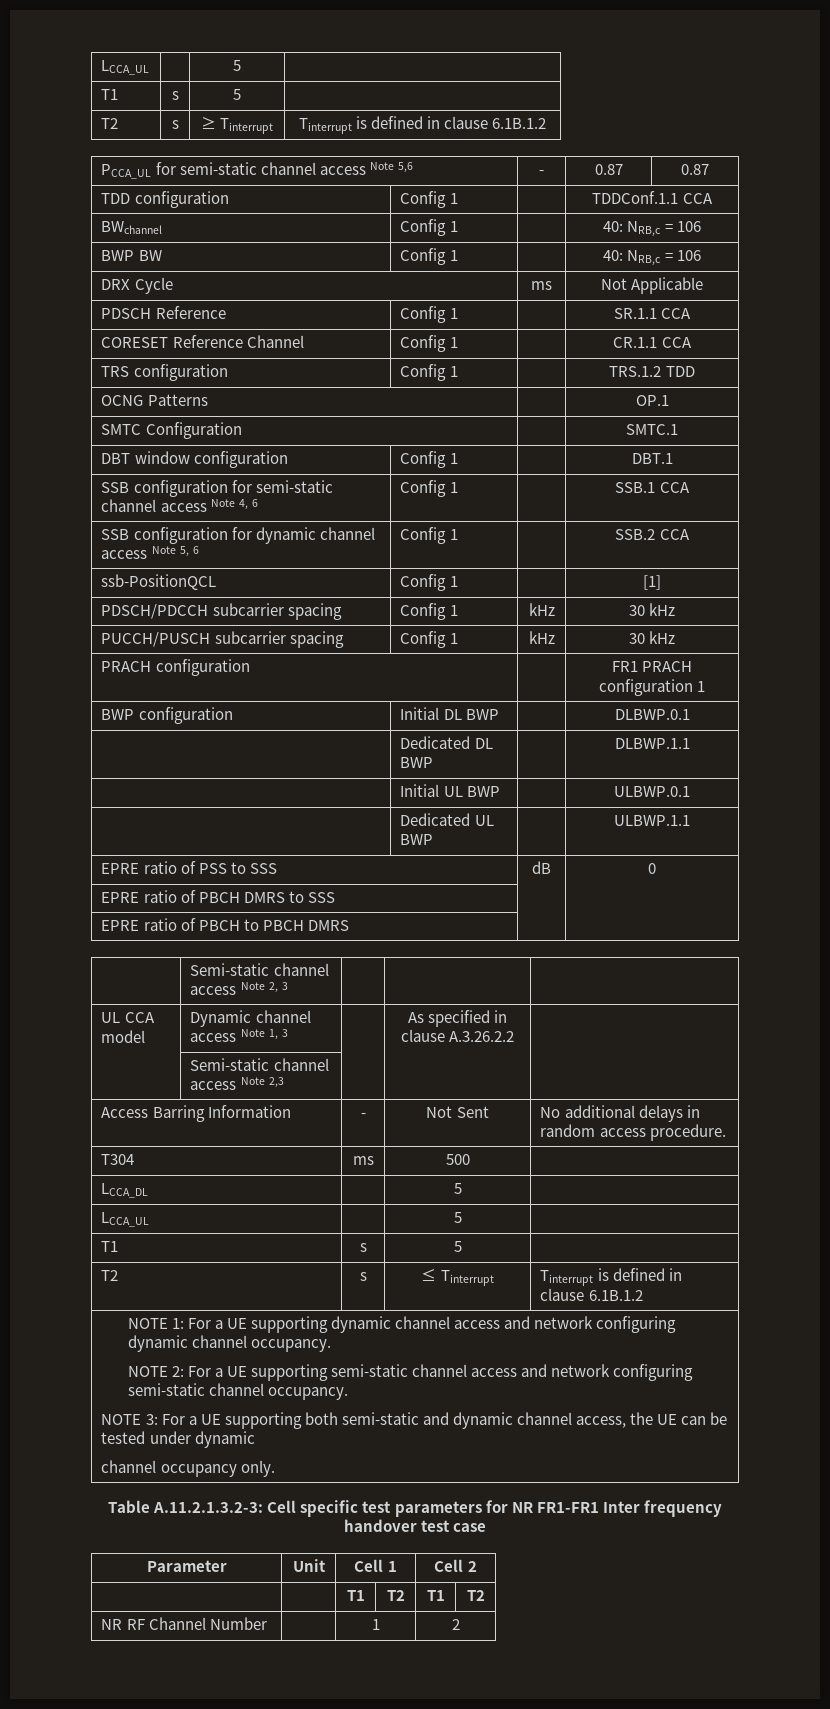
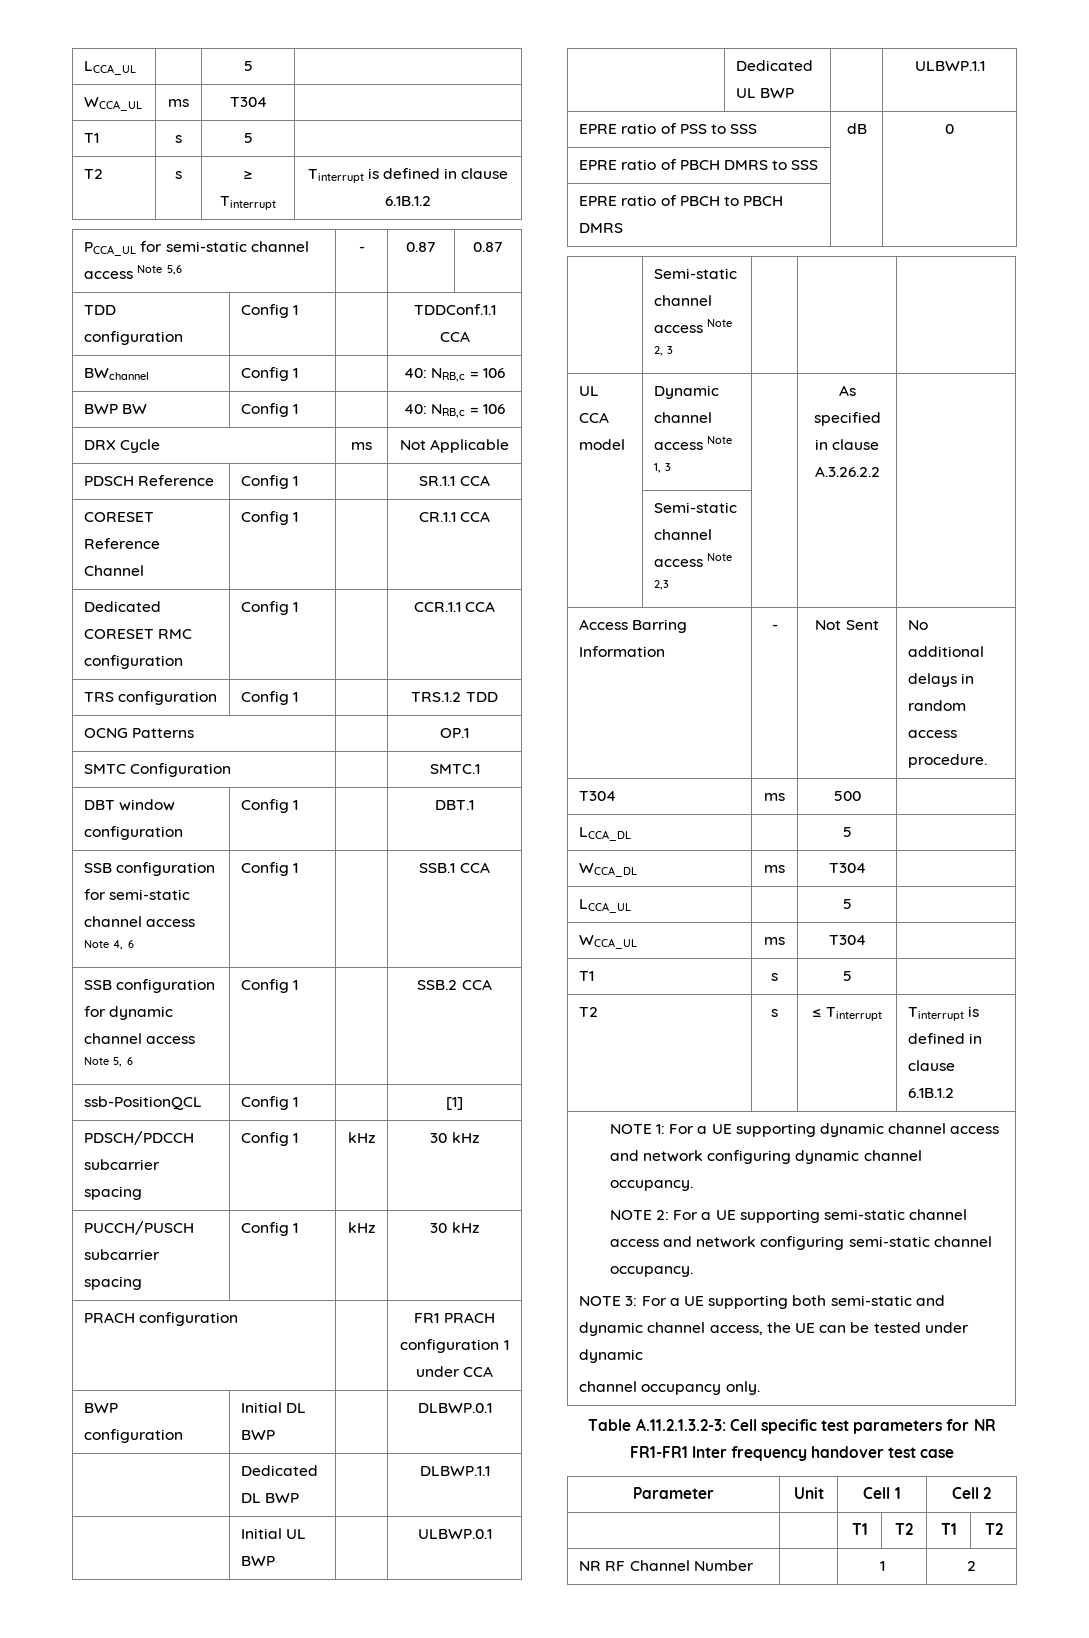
[101,60,150,75] [233,60,241,71] LCCA_UL | | 5 | -> [84,61,137,75] [243,61,253,71] [84,97,143,111] [168,99,189,107] [229,97,267,107] LCCA_UL | | 5 | // WCCA_UL | ms | T304 |
(692, 342) none -> [84,601,162,612] [84,629,193,639] [84,655,184,669] [241,601,299,615] [413,601,496,612] // Dedicated CORESET RMC configuration | Config 1 | | CCR.1.1 CCA
(706, 686) none -> [415,1366,494,1377] under CCA
[101,1212,150,1227] [453,1212,462,1223] // LCCA_UL | | 5 | -> [579,863,638,877] [764,865,785,873] [828,863,866,873] [579,899,632,913] [842,899,852,909] [579,935,638,949] [764,937,785,945] [828,935,866,945] // WCCA_DL | ms | T304 | // LCCA_UL | | 5 | // WCCA_UL | ms | T304 |

